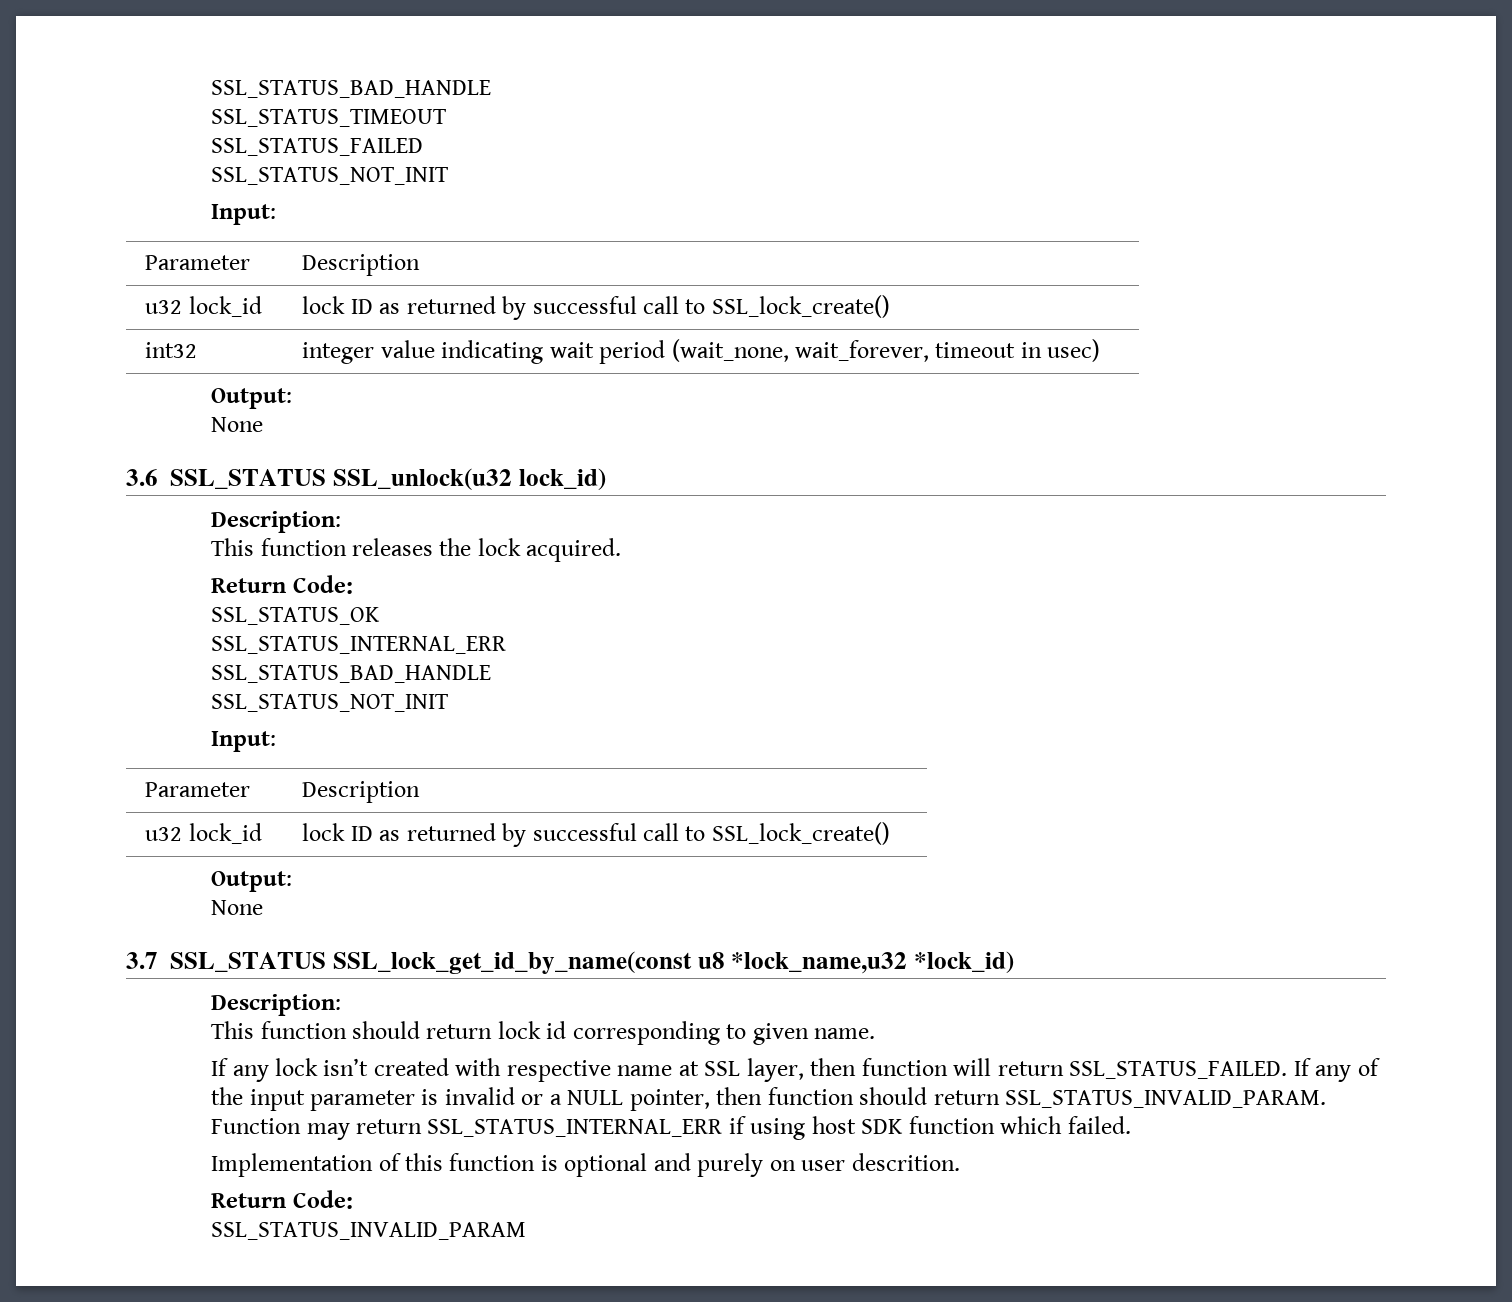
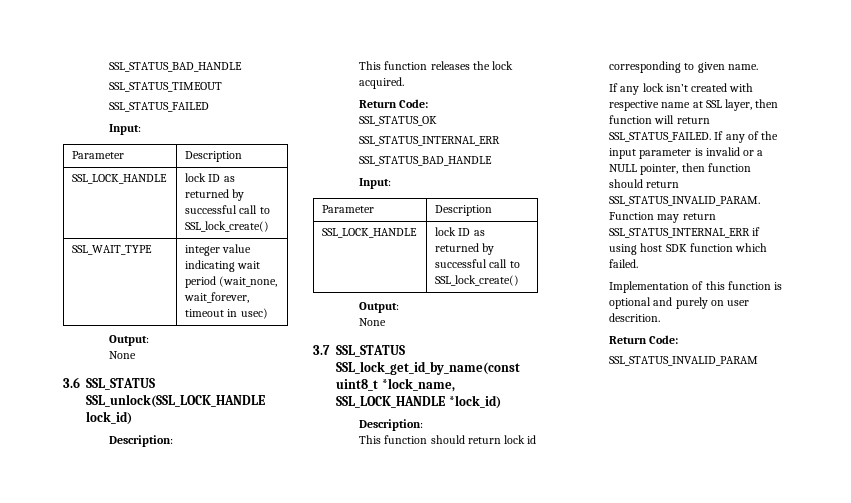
[211,167,449,185] [211,204,277,225] [145,255,251,270] [302,254,421,276] [145,296,262,317] [302,295,890,320] [145,342,198,358] // SSL_STATUS_NOT_INIT // Input: // Parameter | Description // u32 lock_id | lock ID as returned by successful call to SSL_lock_create() // int32 -> [109,124,142,135] [72,151,125,159] [185,151,243,162] [72,174,168,184] [185,173,235,182] [185,189,245,201] [185,205,270,214] [185,221,270,232] [72,245,153,255] // Input: // Parameter | Description // SSL_LOCK_HANDLE | lock ID as returned by successful call to SSL_lock_create() // SSL_WAIT_TYPE
[332,468,512,491] SSL_unlock(u32 -> [86,394,266,408] SSL_unlock(SSL_LOCK_HANDLE
[211,694,449,712] [211,731,277,752] [145,782,251,797] [302,781,421,803] [145,823,262,844] // SSL_STATUS_NOT_INIT // Input: // Parameter | Description // u32 lock_id -> [359,178,392,189] [322,205,375,213] [435,205,493,216] [322,228,418,238] // Input: // Parameter | Description // SSL_LOCK_HANDLE
[697,952,908,974] u8 *lock_name,u32 -> [336,378,455,392] [336,396,446,408] uint8_t *lock_name, SSL_LOCK_HANDLE

